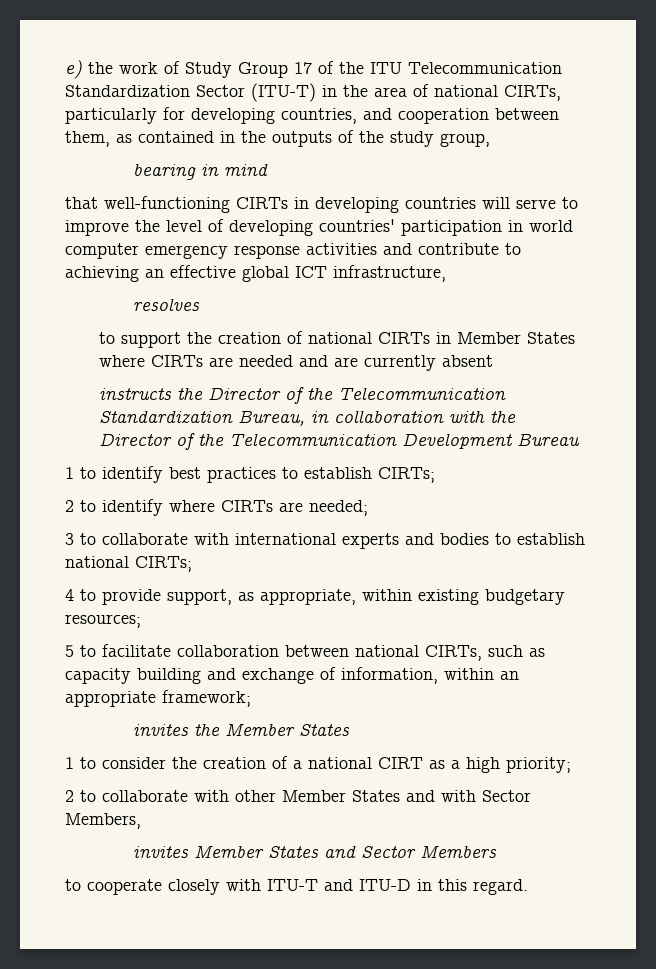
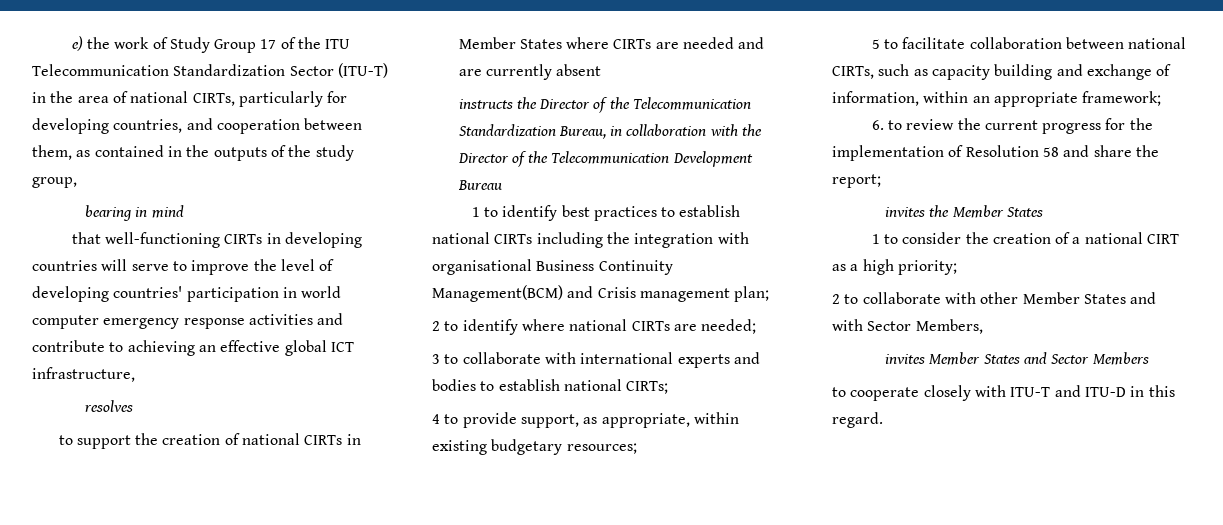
[378,467,435,483] CIRTs; -> [432,232,749,248] [432,259,673,275] [432,285,770,302] national CIRTs including the integration with organisational Business Continuity Management(BCM) and Crisis management plan;
(215, 506) none -> [569,319,628,331] national
(251, 698) none -> [871,118,1153,134] [832,145,1159,161] [832,174,881,188] // 6. to review the current progress for the implementation of Resolution 58 and share the report;

